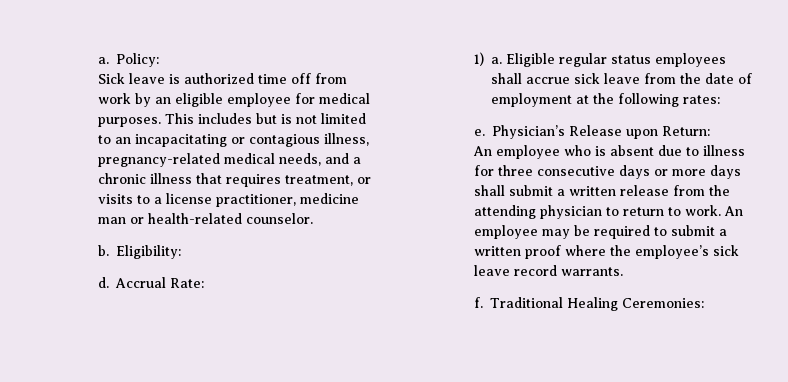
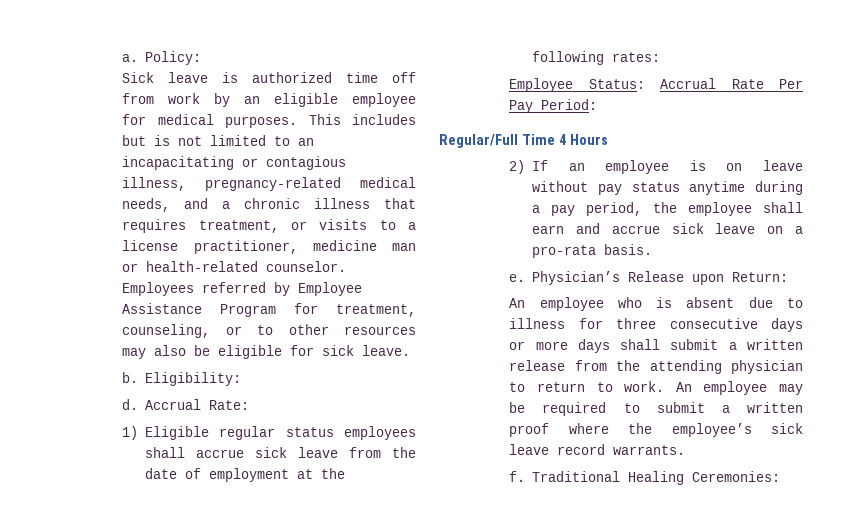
(314, 218) none -> [122,282,363,296] [122,303,416,317] [122,324,416,338] [122,345,411,359] Employees referred by Employee Assistance Program for treatment, counseling, or to other resources may also be eligible for sick leave.
[491,57,503,64] a. -> (139, 433) none
(721, 99) none -> [509,78,803,92] [509,99,598,113] [439,134,608,148] [509,160,803,174] [532,181,803,195] [532,202,803,216] [532,223,803,234] [532,244,653,258] // Employee Status: Accrual Rate Per Pay Period: // Regular/Full Time 4 Hours // 2) If an employee is on leave without pay status anytime during a pay period, the employee shall earn and accrue sick leave on a pro-rata basis.

